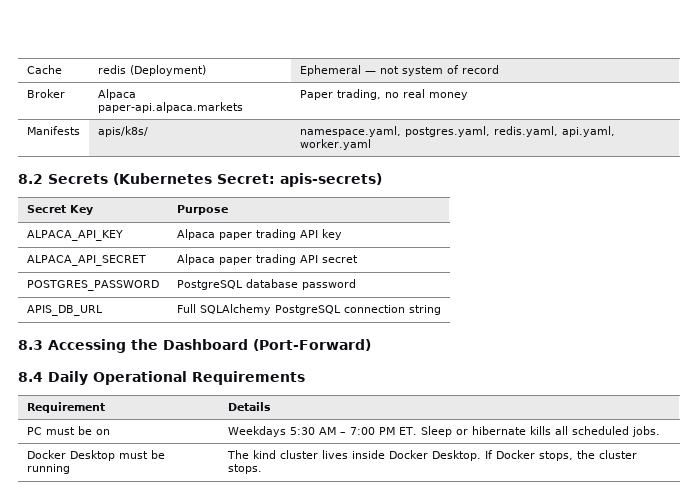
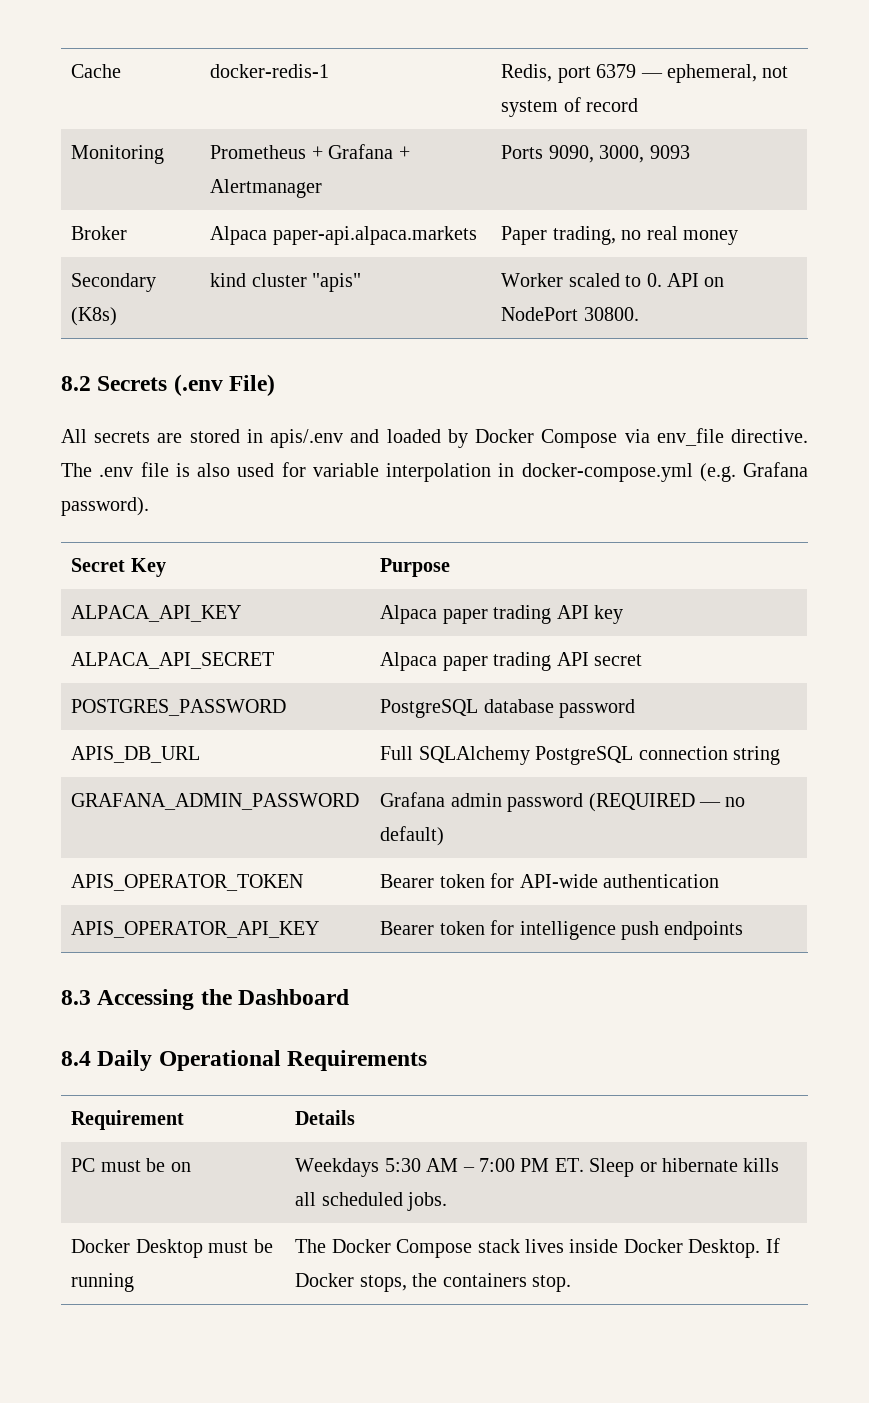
[97,65,206,76] [299,65,499,76] redis (Deployment) | Ephemeral — not system of record -> [210,64,330,78] [501,64,789,83] [501,97,639,117] [71,145,165,164] [210,144,410,159] [210,179,323,198] [501,145,690,163] docker-redis-1 | Redis, port 6379 — ephemeral, not system of record // Monitoring | Prometheus + Grafana + Alertmanager | Ports 9090, 3000, 9093
[26,126,80,135] [97,126,148,137] [299,126,615,137] [299,139,371,150] [18,173,382,187] Manifests | apis/k8s/ | namespace.yaml, postgres.yaml, redis.yaml, api.yaml, worker.yaml // 8.2 Secrets (Kubernetes Secret: apis-secrets) -> [71,273,157,292] [71,307,118,326] [210,273,362,292] [501,273,725,287] [501,307,639,321] [61,374,276,396] [61,428,809,448] [61,462,808,482] [61,497,149,516] Secondary (K8s) | kind cluster "apis" | Worker scaled to 0. API on NodePort 30800. // 8.2 Secrets (.env File) // All secrets are stored in apis/.env and loaded by Docker Compose via env_file directive. The .env file is also used for variable interpolation in docker-compose.yml (e.g. Grafana password).
(441, 310) none -> [71,793,360,810] [380,792,746,812] [380,826,445,846] [71,874,304,891] [380,873,719,888] [71,921,320,938] [380,920,744,940] // GRAFANA_ADMIN_PASSWORD | Grafana admin password (REQUIRED — no default) // APIS_OPERATOR_TOKEN | Bearer token for API-wide authentication // APIS_OPERATOR_API_KEY | Bearer token for intelligence push endpoints
[253,339,371,351] (Port-Forward) -> (350, 997) none
[252,450,318,459] kind cluster -> [331,1239,520,1258] Docker Compose stack
[598,450,637,459] [227,464,262,474] cluster stops. -> [442,1273,571,1292] containers stop.

